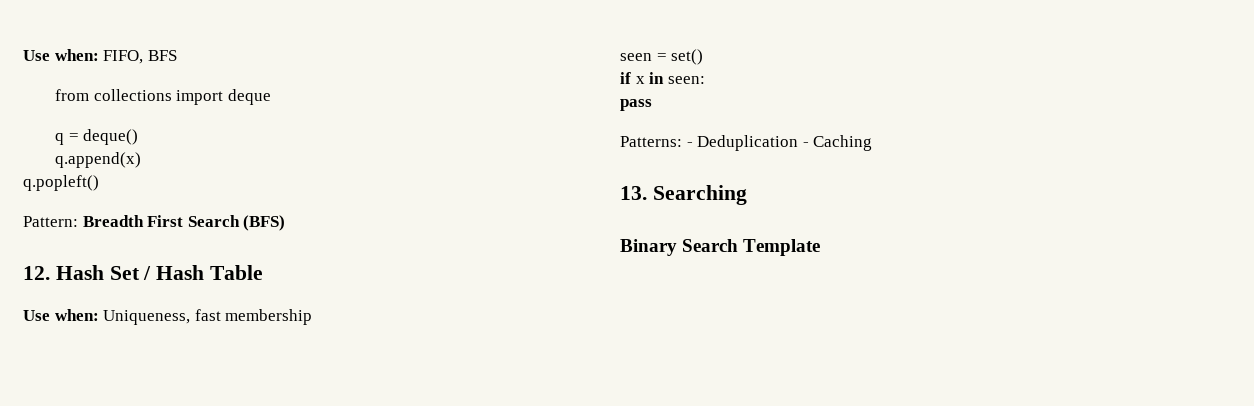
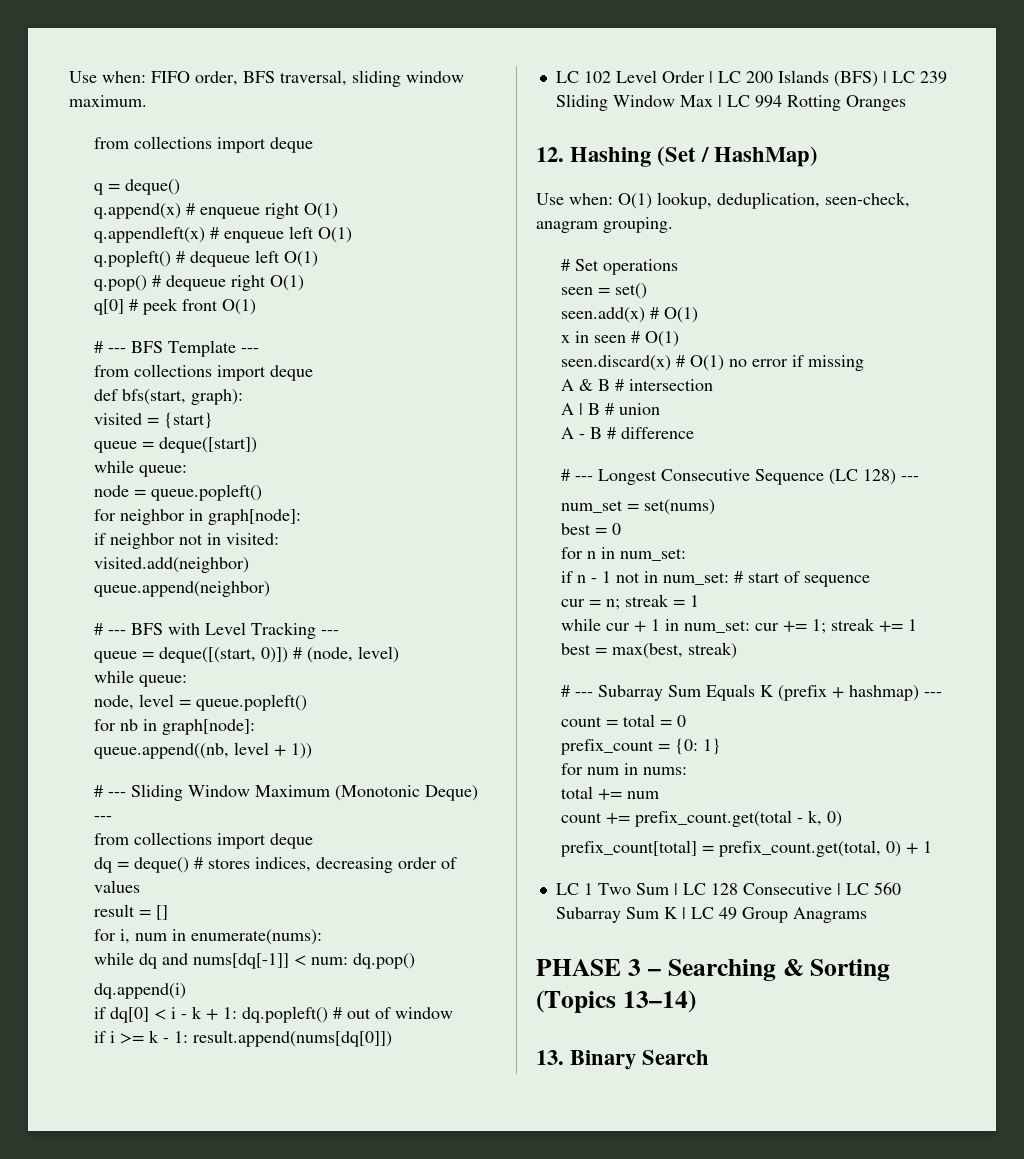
[23,49,177,64] Use when: FIFO, BFS -> [69,70,464,87] [69,95,147,107] Use when: FIFO order, BFS traversal, sliding window maximum.
[23,175,99,191] [23,215,286,231] [23,265,264,280] [23,309,313,325] [620,49,704,65] [620,72,705,84] [620,99,652,111] [620,135,873,151] // q.popleft() // Pattern: Breadth First Search (BFS) // 12. Hash Set / Hash Table // Use when: Uniqueness, fast membership // seen = set() // if x in seen: // pass // Patterns: - Deduplication - Caching -> [186,203,339,219] [94,226,353,243] [94,250,319,267] [94,275,305,291] [94,298,257,315] [94,340,260,357] [94,364,314,381] [94,389,244,405] [94,412,214,429] [94,437,258,453] [94,460,188,477] [94,484,263,501] [94,509,302,525] [94,533,280,549] [94,557,250,573] [94,581,271,597] [94,622,340,639] [94,646,400,663] [94,670,188,687] [94,694,308,711] [94,719,256,735] [94,742,313,759] [94,784,479,801] [94,816,113,821] [94,832,314,849] [94,857,458,873] [94,880,141,893] [94,904,169,920] [94,929,323,945] [94,952,416,969] [94,983,187,999] [94,1006,454,1023] [94,1030,393,1047] [555,70,947,87] [555,94,906,111] [536,146,819,167] [536,192,910,209] [536,217,673,233] [561,259,679,275] [561,283,648,299] [561,307,699,323] [561,331,680,347] [561,355,865,371] [561,379,714,391] [561,403,661,415] [561,427,695,439] [561,469,920,485] [561,499,716,515] [561,523,622,535] [561,547,687,561] [561,571,871,587] [561,594,700,610] [561,618,918,634] [561,642,738,659] [561,684,943,701] [561,714,687,727] [561,738,722,755] [561,763,688,775] [561,786,660,800] [561,810,843,827] [561,840,933,857] [555,882,901,895] [555,907,867,923] [536,959,891,981] [536,990,696,1013] # enqueue right O(1) // q.appendleft(x) # enqueue left O(1) // q.popleft() # dequeue left O(1) // q.pop() # dequeue right O(1) // q[0] # peek front O(1) // # --- BFS Template --- // from collections import deque // def bfs(start, graph): // visited = {start} // queue = deque([start]) // while queue: // node = queue.popleft() // for neighbor in graph[node]: // if neighbor not in visited: // visited.add(neighbor) // queue.append(neighbor) // # --- BFS with Level Tracking --- // queue = deque([(start, 0)]) # (node, level) // while queue: // node, level = queue.popleft() // for nb in graph[node]: // queue.append((nb, level + 1)) // # --- Sliding Window Maximum (Monotonic Deque) --- // from collections import deque // dq = deque() # stores indices, decreasing order of values // result = [] // for i, num in enumerate(nums): // while dq and nums[dq[-1]] < num: dq.pop() // dq.append(i) // if dq[0] < i - k + 1: dq.popleft() # out of window // if i >= k - 1: result.append(nums[dq[0]]) // LC 102 Level Order | LC 200 Islands (BFS) | LC 239 Sliding Window Max | LC 994 Rotting Oranges // 12. Hashing (Set / HashMap) // Use when: O(1) lookup, deduplication, seen-check, anagram grouping. // # Set operations // seen = set() // seen.add(x) # O(1) // x in seen # O(1) // seen.discard(x) # O(1) no error if missing // A & B # intersection // A | B # union // A - B # difference // # --- Longest Consecutive Sequence (LC 128) --- // num_set = set(nums) // best = 0 // for n in num_set: // if n - 1 not in num_set: # start of sequence // cur = n; streak = 1 // while cur + 1 in num_set: cur += 1; streak += 1 // best = max(best, streak) // # --- Subarray Sum Equals K (prefix + hashmap) --- // count = total = 0 // prefix_count = {0: 1} // for num in nums: // total += num // count += prefix_count.get(total - k, 0) // prefix_count[total] = prefix_count.get(total, 0) + 1 // LC 1 Two Sum | LC 128 Consecutive | LC 560 Subarray Sum K | LC 49 Group Anagrams // PHASE 3 – Searching & Sorting (Topics 13–14)
[652,185,747,205] Searching // -> (564, 1057) none
[743,239,821,256] Template -> (710, 1057) none

